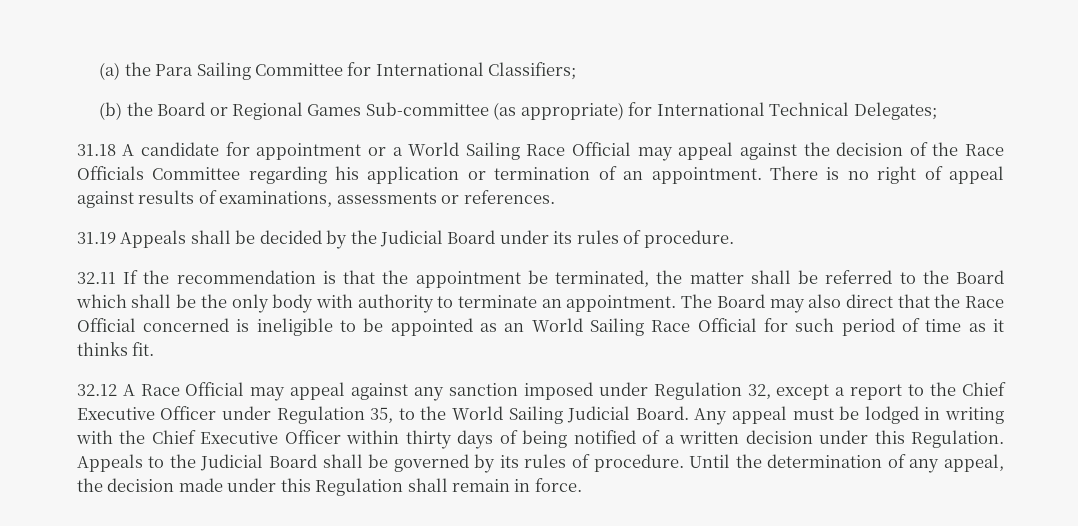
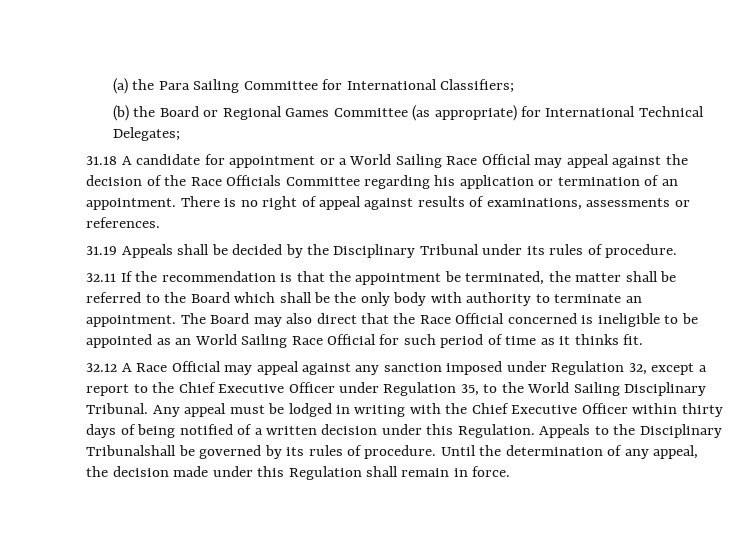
[365,102,489,116] Sub-committee -> [333,108,408,117] Committee
[379,230,496,247] Judicial Board -> [333,244,479,258] Disciplinary Tribunal
[567,406,689,423] Judicial Board. -> [624,382,707,396] [86,403,149,414] Disciplinary Tribunal.
[200,454,363,471] Judicial Board shall -> [639,424,722,438] [86,445,177,456] Disciplinary Tribunalshall

